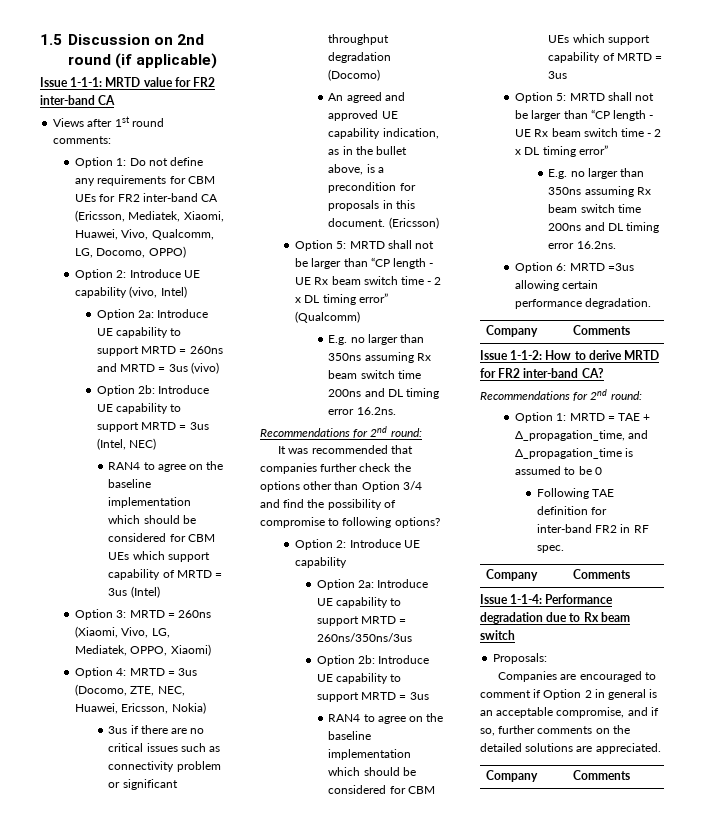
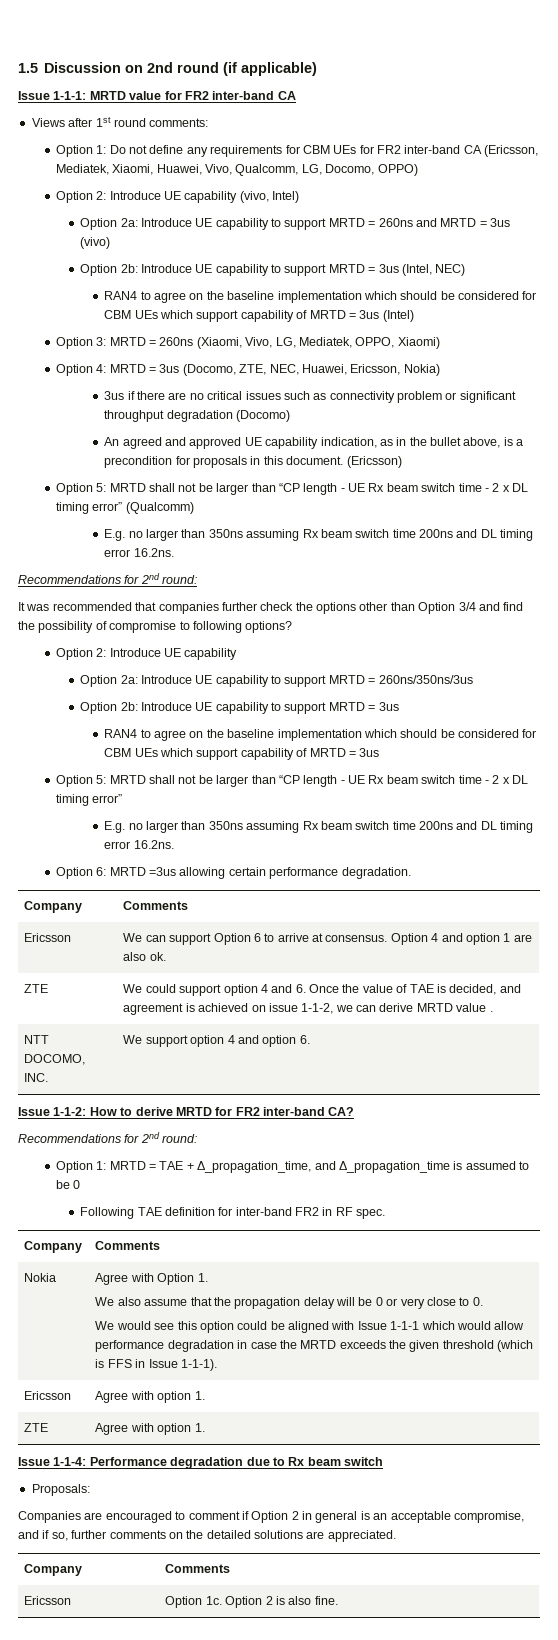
(631, 330) none -> [24,933,72,942] [123,933,532,945] [123,952,166,961] [24,984,49,993] [123,984,521,996] [123,1003,493,1015] [24,1035,50,1044] [24,1054,86,1065] [24,1073,49,1082] [123,1035,310,1047] // Ericsson | We can support Option 6 to arrive at consensus. Option 4 and option 1 are also ok. // ZTE | We could support option 4 and 6. Once the value of TAE is decided, and agreement is achieved on issue 1-1-2, we can derive MRTD value . // NTT DOCOMO, INC. | We support option 4 and option 6.
(631, 574) none -> [24,1273,57,1282] [95,1273,208,1285] [95,1297,483,1309] [95,1321,525,1333] [95,1340,534,1352] [95,1359,217,1371] [24,1391,72,1400] [95,1391,205,1403] [24,1423,49,1432] [95,1423,205,1435] // Nokia | Agree with Option 1. // We also assume that the propagation delay will be 0 or very close to 0. // We would see this option could be aligned with Issue 1-1-1 which would allow performance degradation in case the MRTD exceeds the given threshold (which is FFS in Issue 1-1-1). // Ericsson | Agree with option 1. // ZTE | Agree with option 1.
(631, 775) none -> [24,1596,72,1605] [165,1596,338,1608] // Ericsson | Option 1c. Option 2 is also fine.

